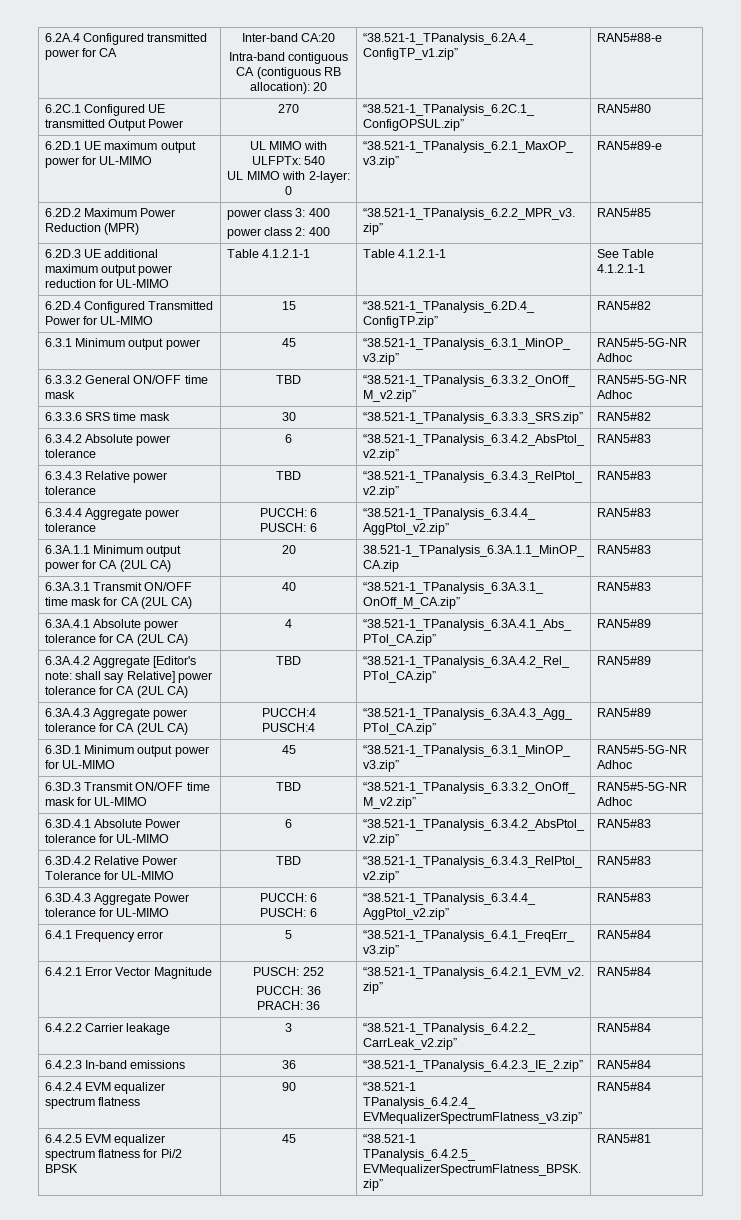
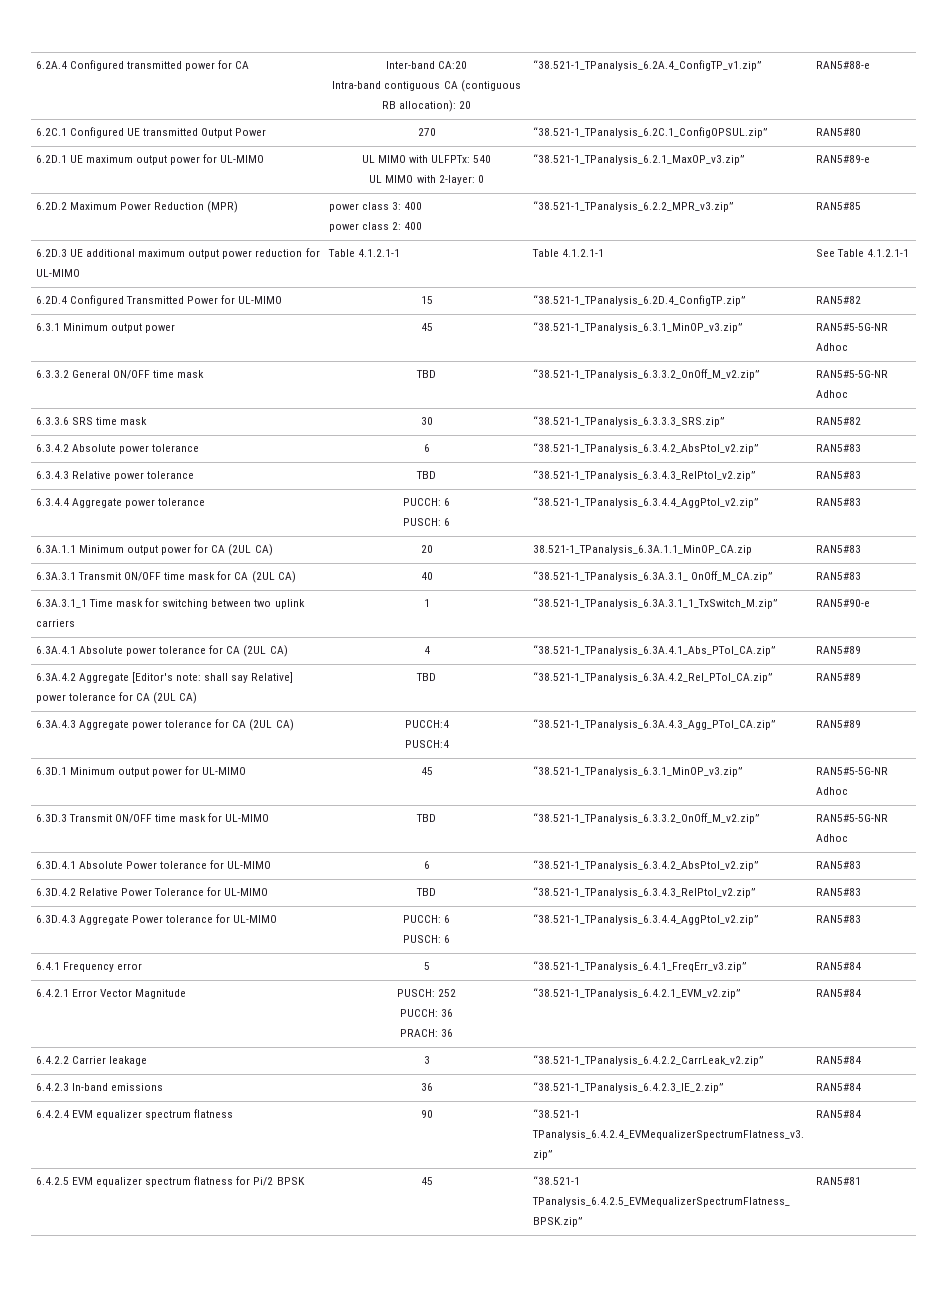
(651, 586) none -> [35,598,305,609] [35,619,75,627] [423,599,430,607] [532,598,778,609] [815,599,870,607] // 6.3A.3.1_1 Time mask for switching between two uplink carriers | 1 | “38.521-1_TPanalysis_6.3A.3.1_1_TxSwitch_M.zip” | RAN5#90-e

